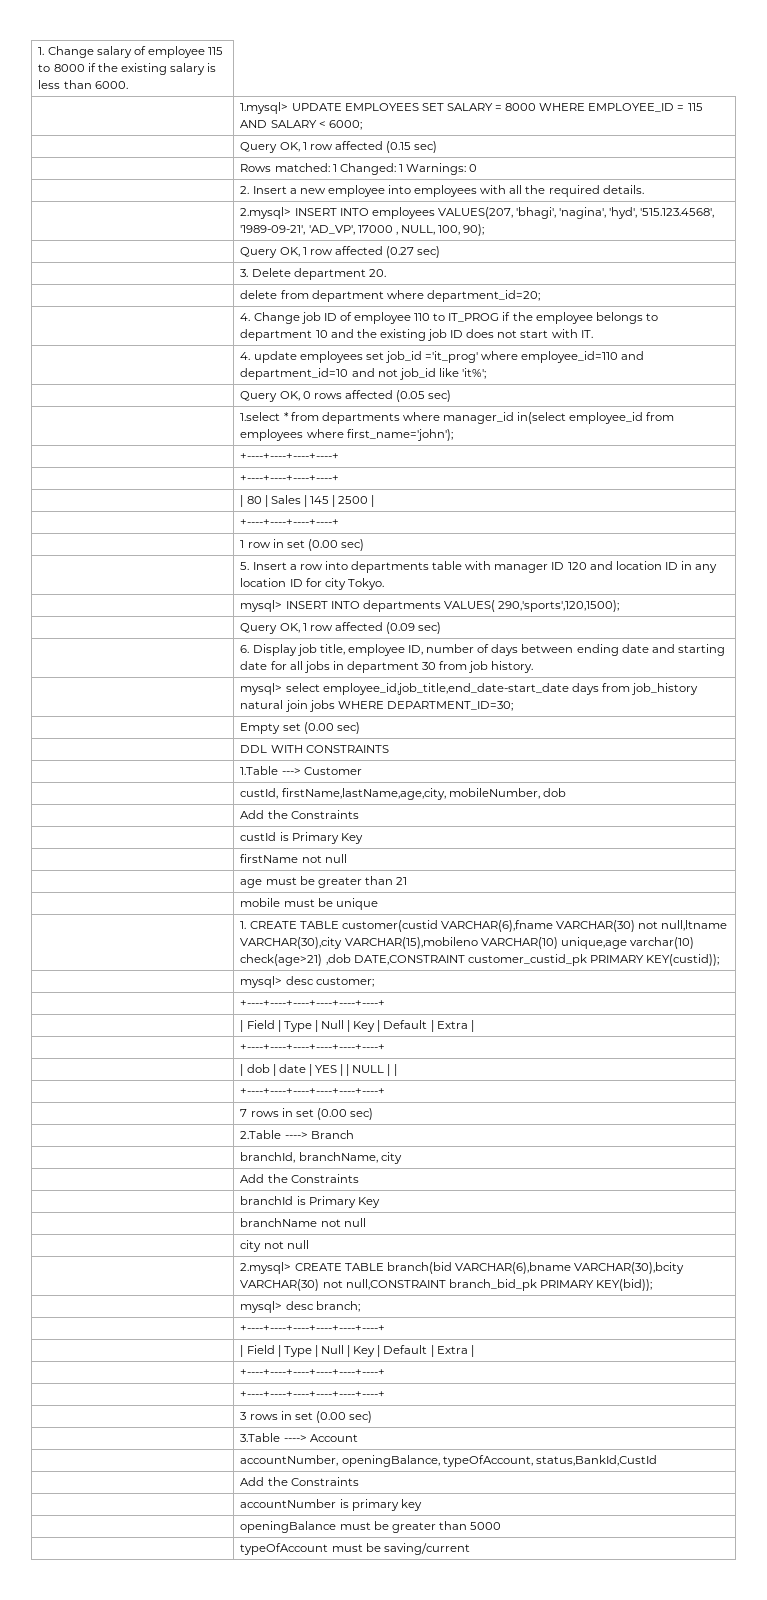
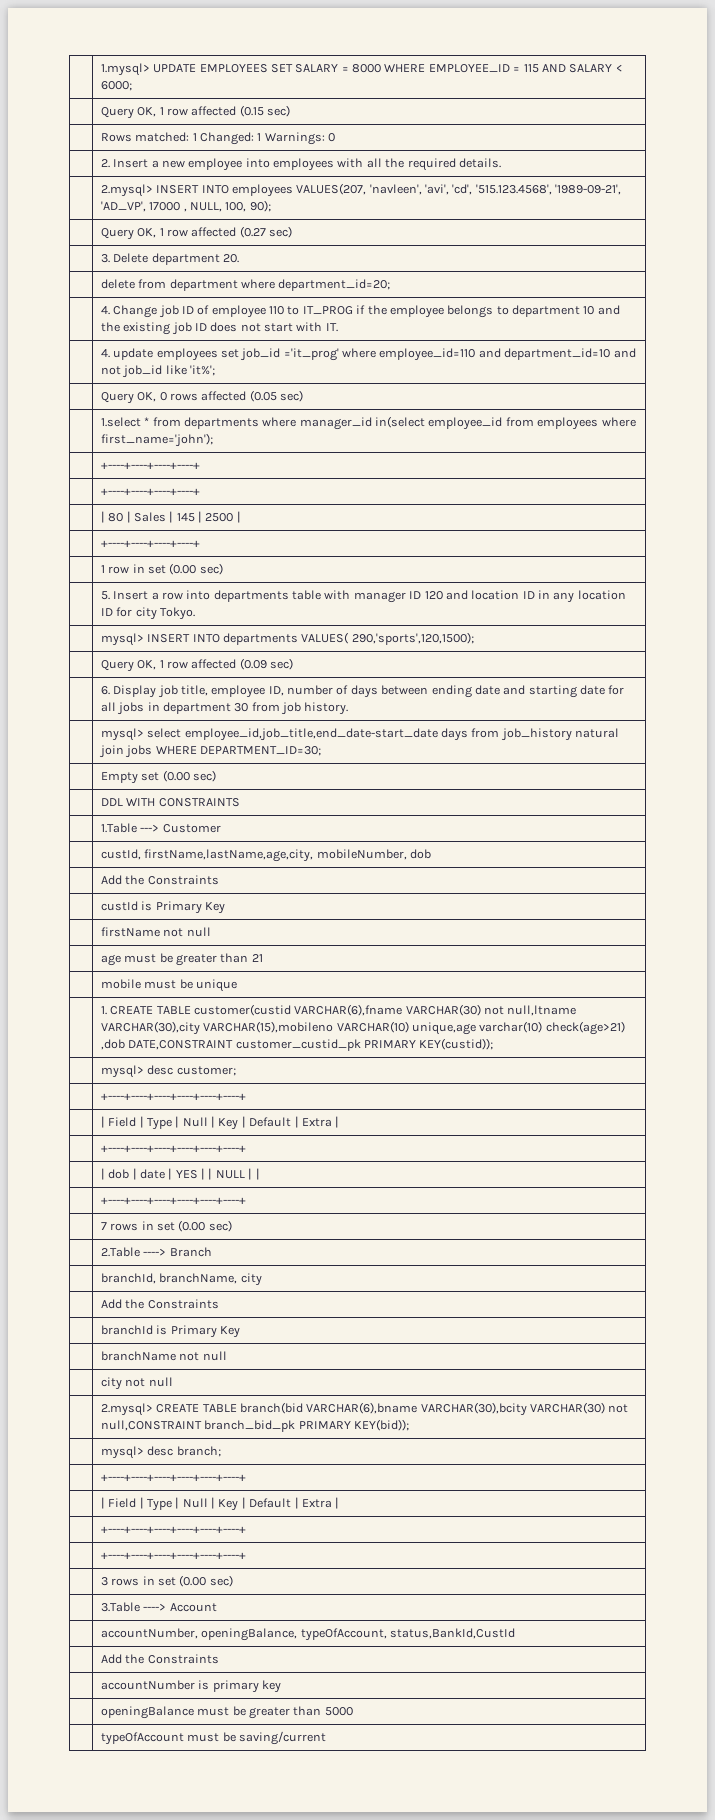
[38,46,224,58] [38,63,217,75] [38,80,128,89] 1. Change salary of employee 115 to 8000 if the existing salary is less than 6000. // -> (100, 69) none
[516,207,638,219] 'bhagi', 'nagina', 'hyd', -> [369,184,473,195] 'navleen', 'avi', 'cd',

